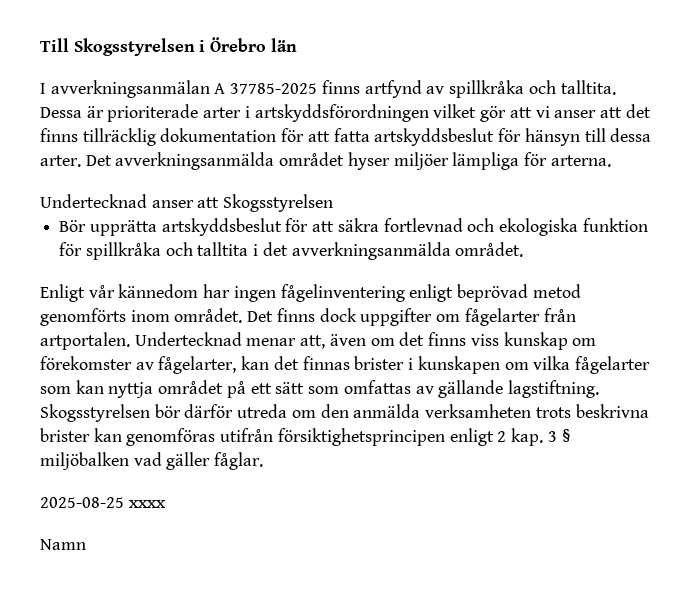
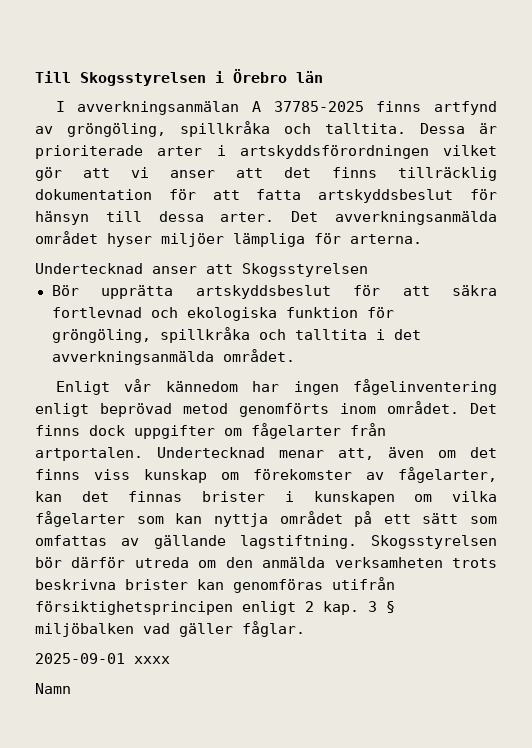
(445, 90) none -> [67,123,166,137] gröngöling,
(83, 249) none -> [51,329,151,343] gröngöling,
[40,497,124,508] 2025-08-25 -> [35,653,125,664] 2025-09-01

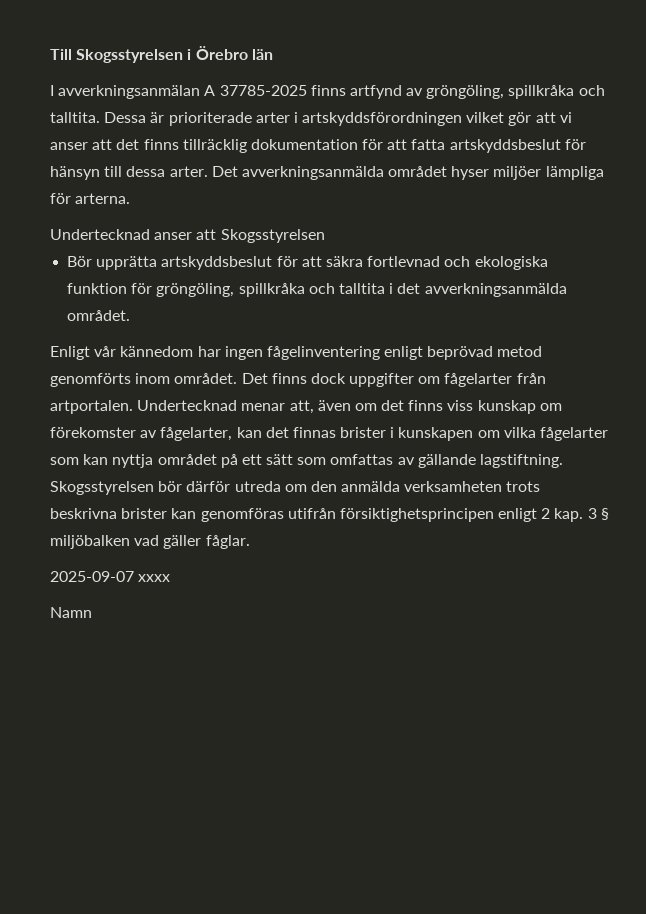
[35,653,125,664] 2025-09-01 -> [50,571,134,582] 2025-09-07

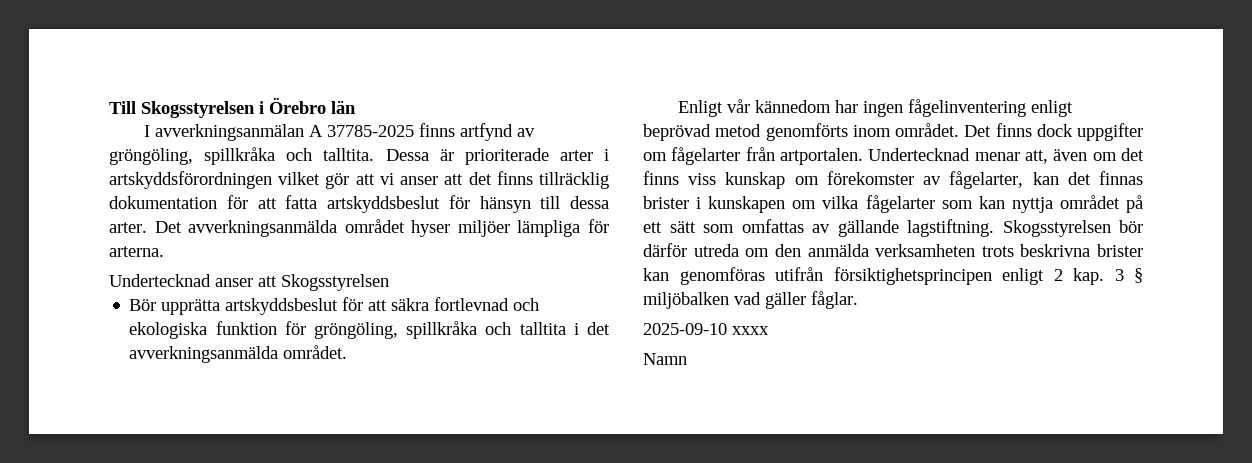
[50,571,134,582] 2025-09-07 -> [643,323,727,335] 2025-09-10

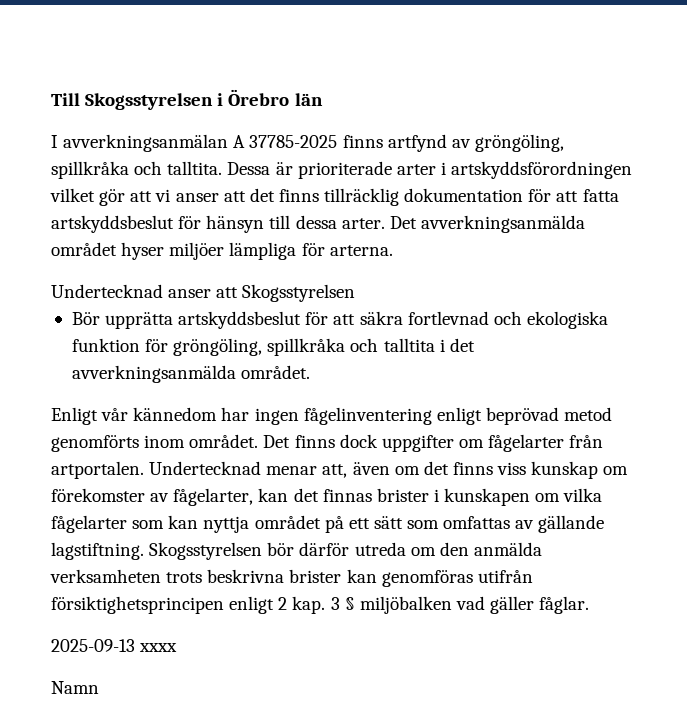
[643,323,727,335] 2025-09-10 -> [51,639,135,652] 2025-09-13

